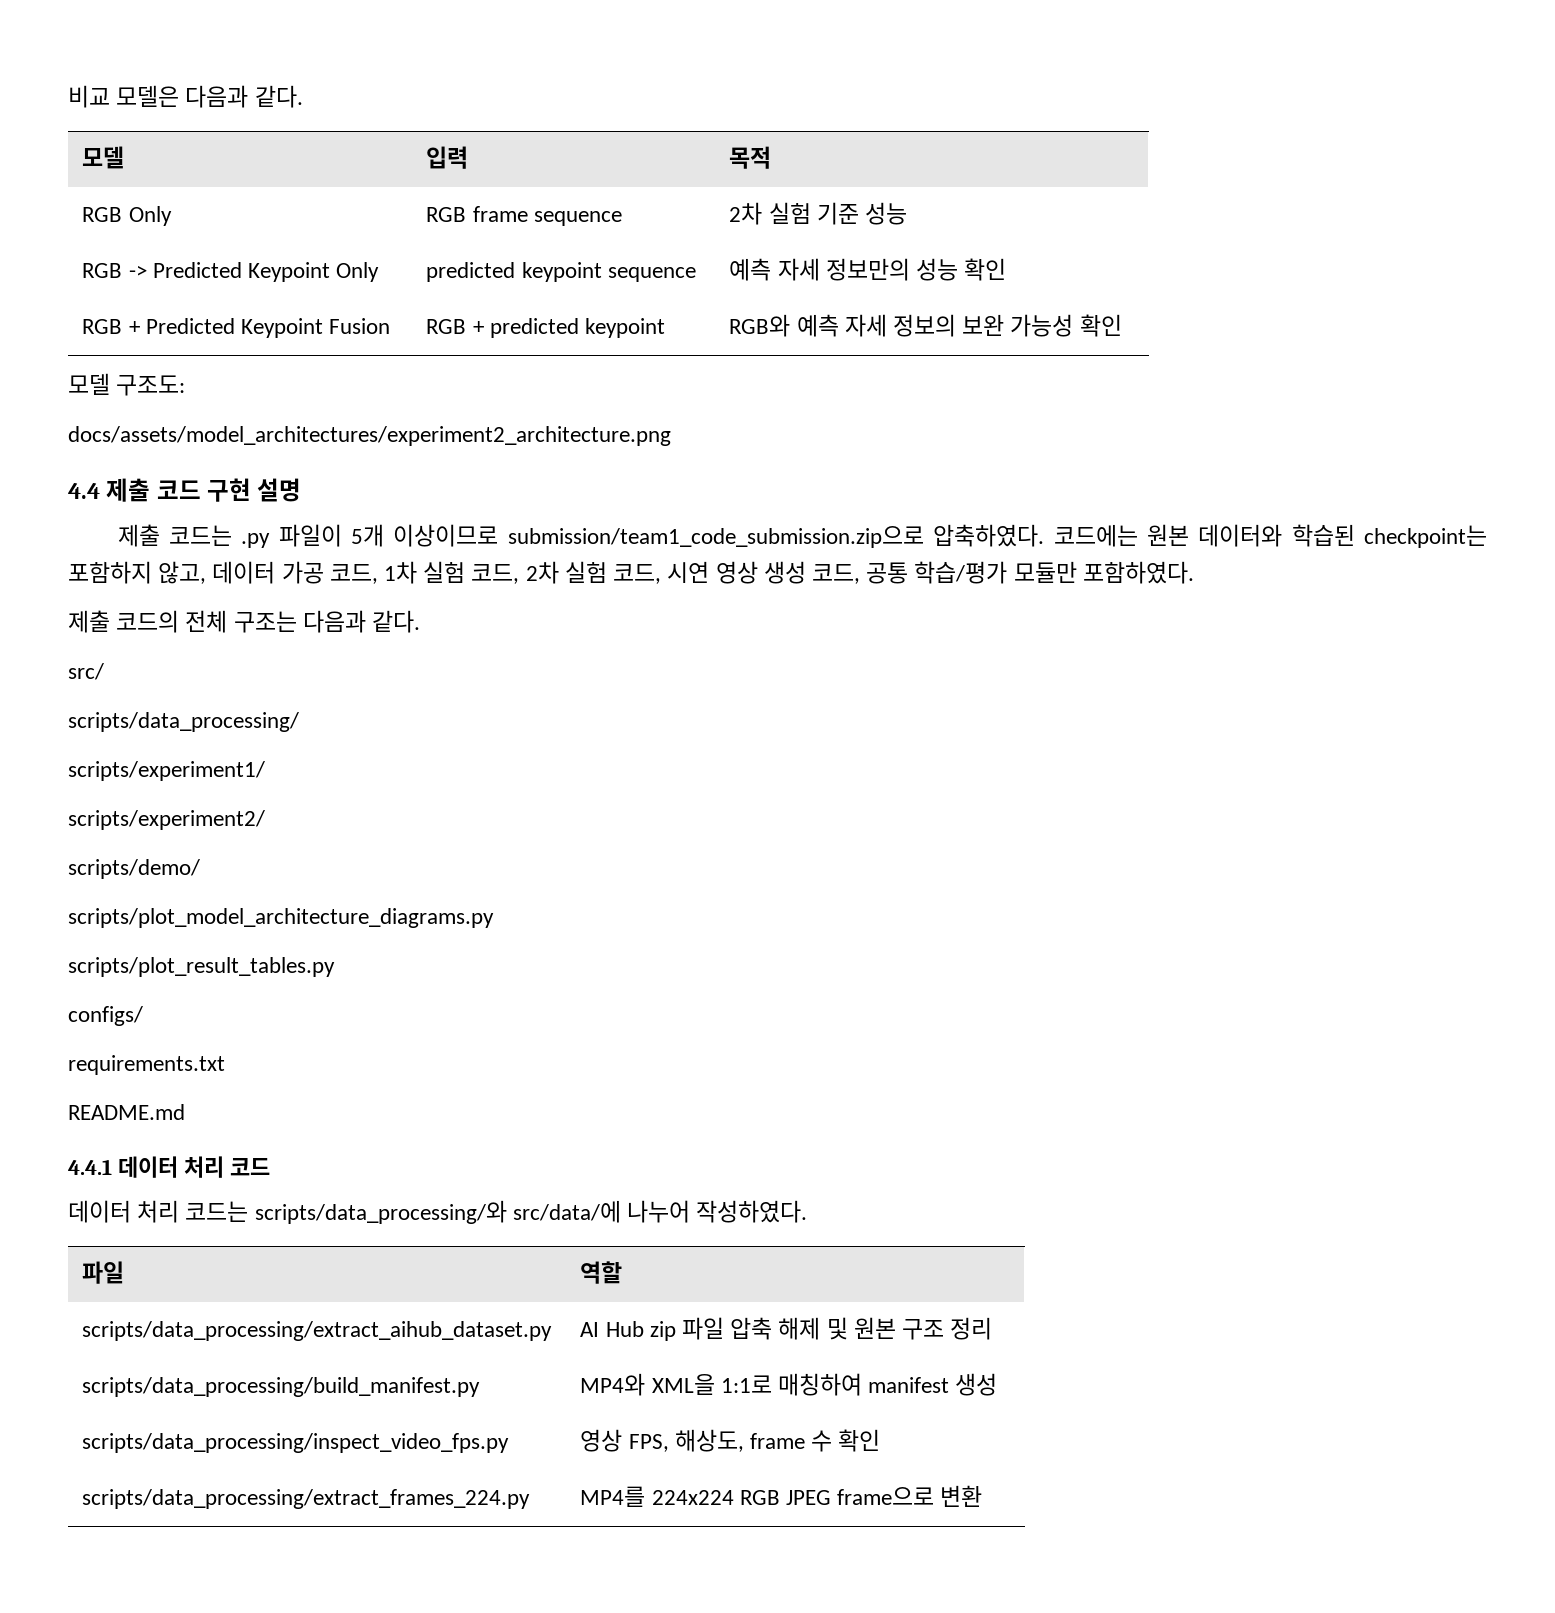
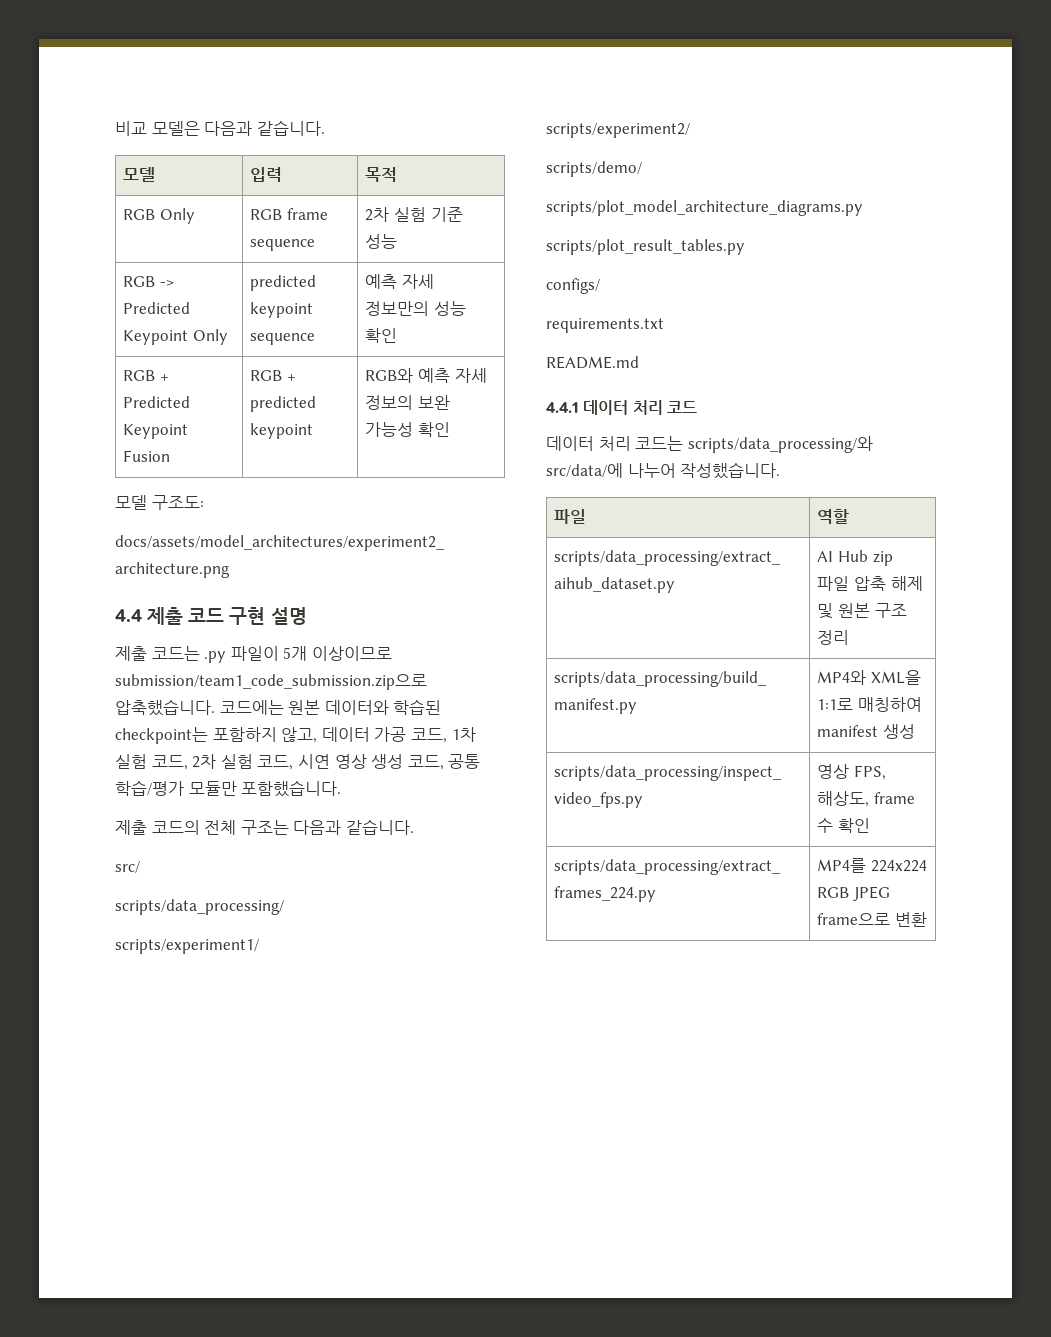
[254,85,303,108] 같다. -> [256,120,325,136] 같습니다.
[933,524,1045,547] 압축하였다. -> [115,699,215,716] 압축했습니다.
[1082,561,1194,584] 포함하였다. -> [241,780,342,797] 포함했습니다.
[372,610,421,633] 같다. -> [345,819,414,835] 같습니다.
[696,1200,808,1223] 작성하였다. -> [680,462,781,479] 작성했습니다.

